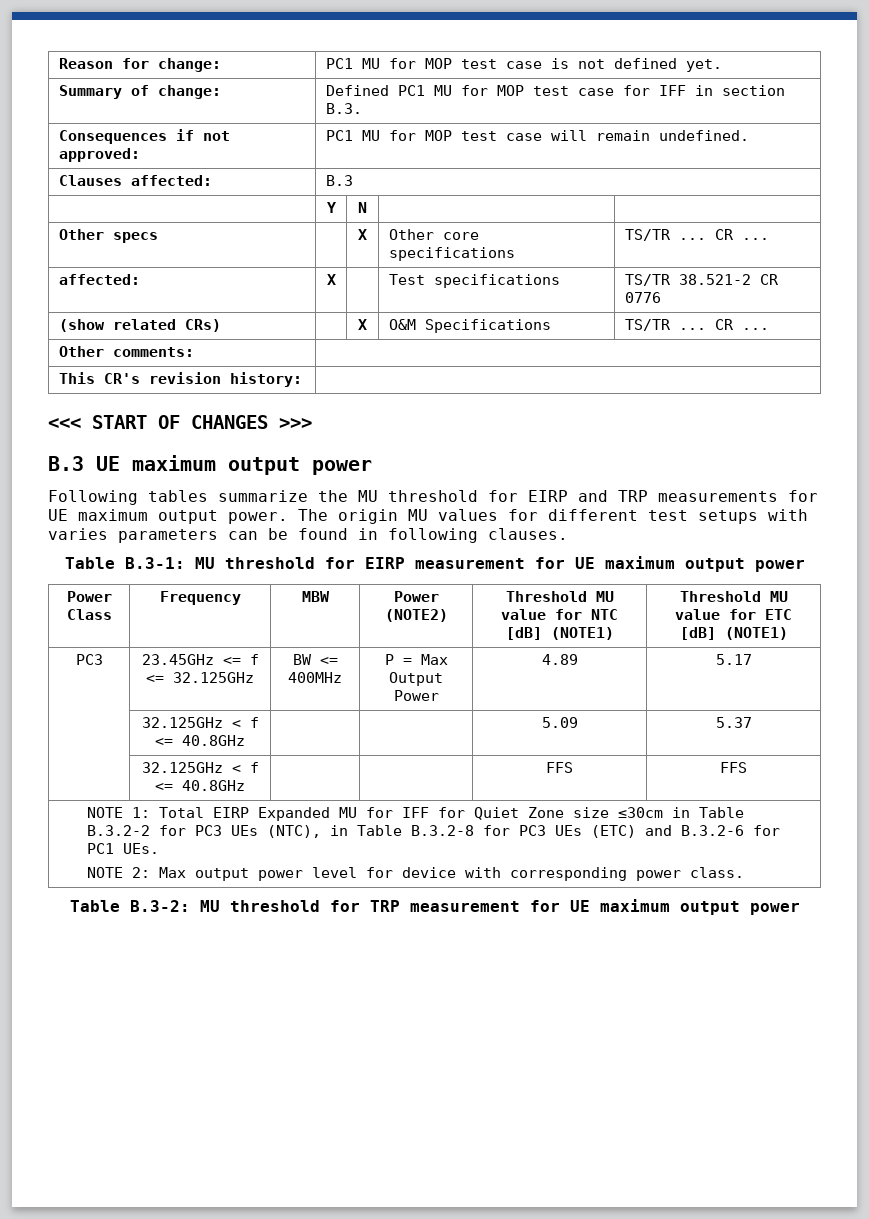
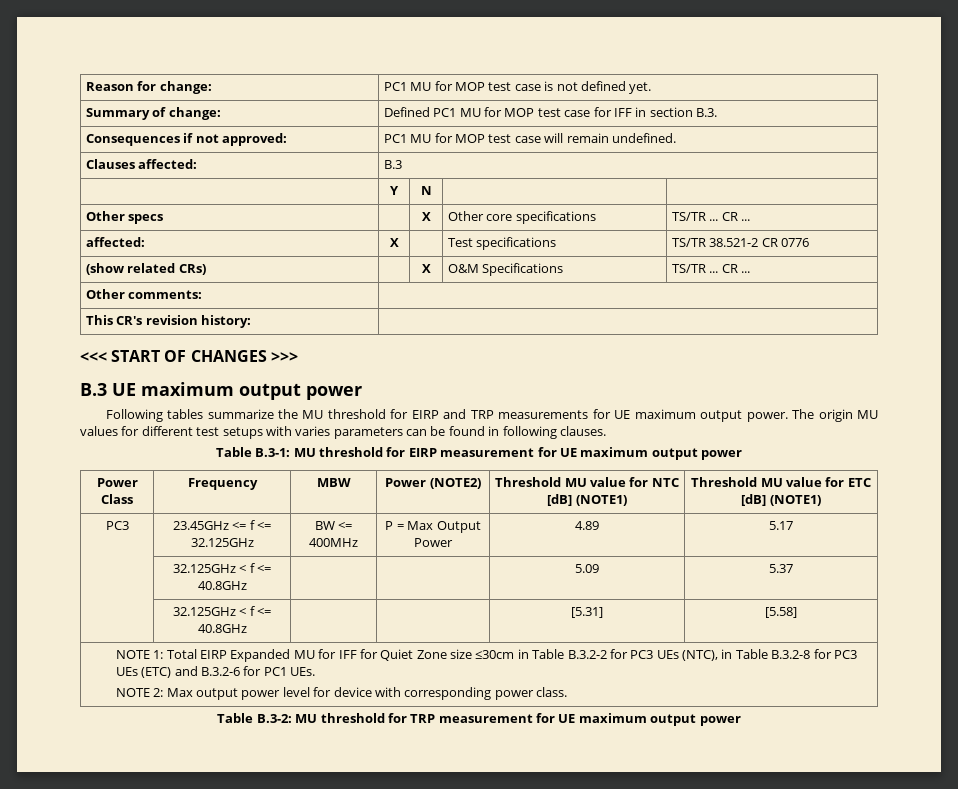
[546,762,573,773] [720,762,747,773] FFS | FFS -> [571,607,603,618] [765,607,797,618] [5.31] | [5.58]

